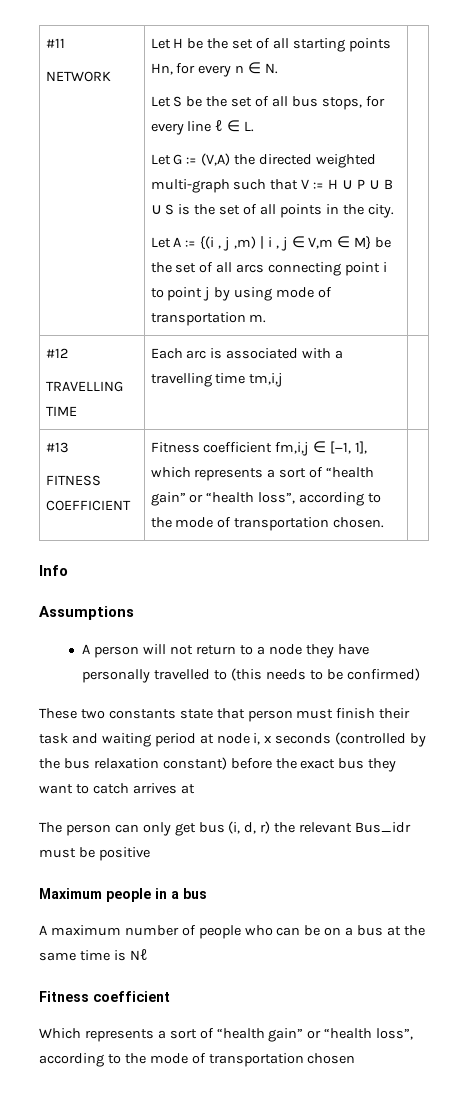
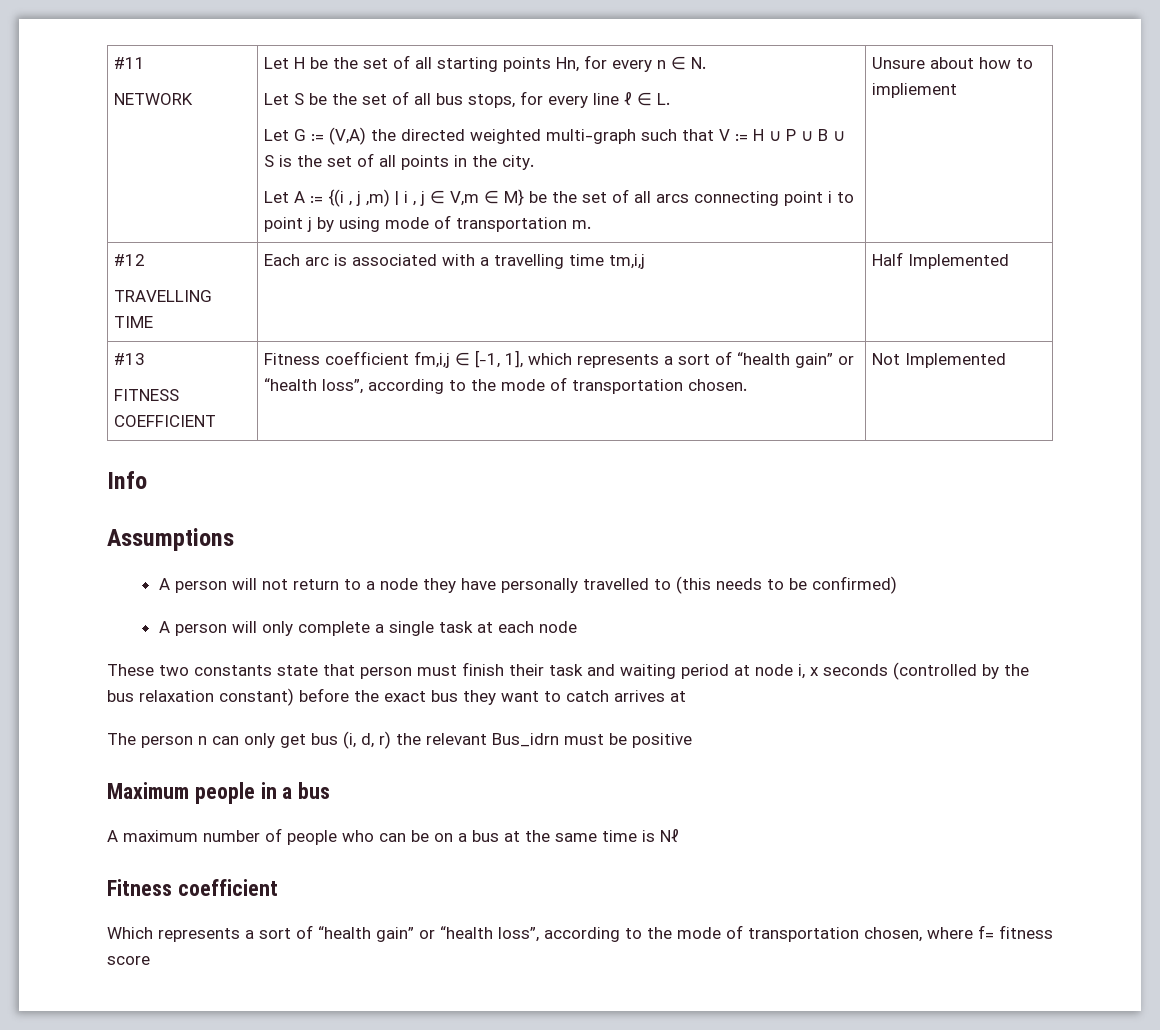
(267, 318) none -> [872,57,1034,69] [872,83,958,98] Unsure about how to impliement
(284, 380) none -> [872,252,1010,269] Half Implemented
(385, 522) none -> [872,353,1007,368] Not Implemented
(420, 674) none -> [158,621,577,636] // A person will only complete a single task at each node
(111, 830) none -> [198,736,207,745] n
[355,822,412,833] Bus_idr -> [492,733,559,747] Bus_idrn
[307,1053,356,1064] chosen -> [864,925,1053,942] [107,956,150,965] chosen, where f= fitness score

